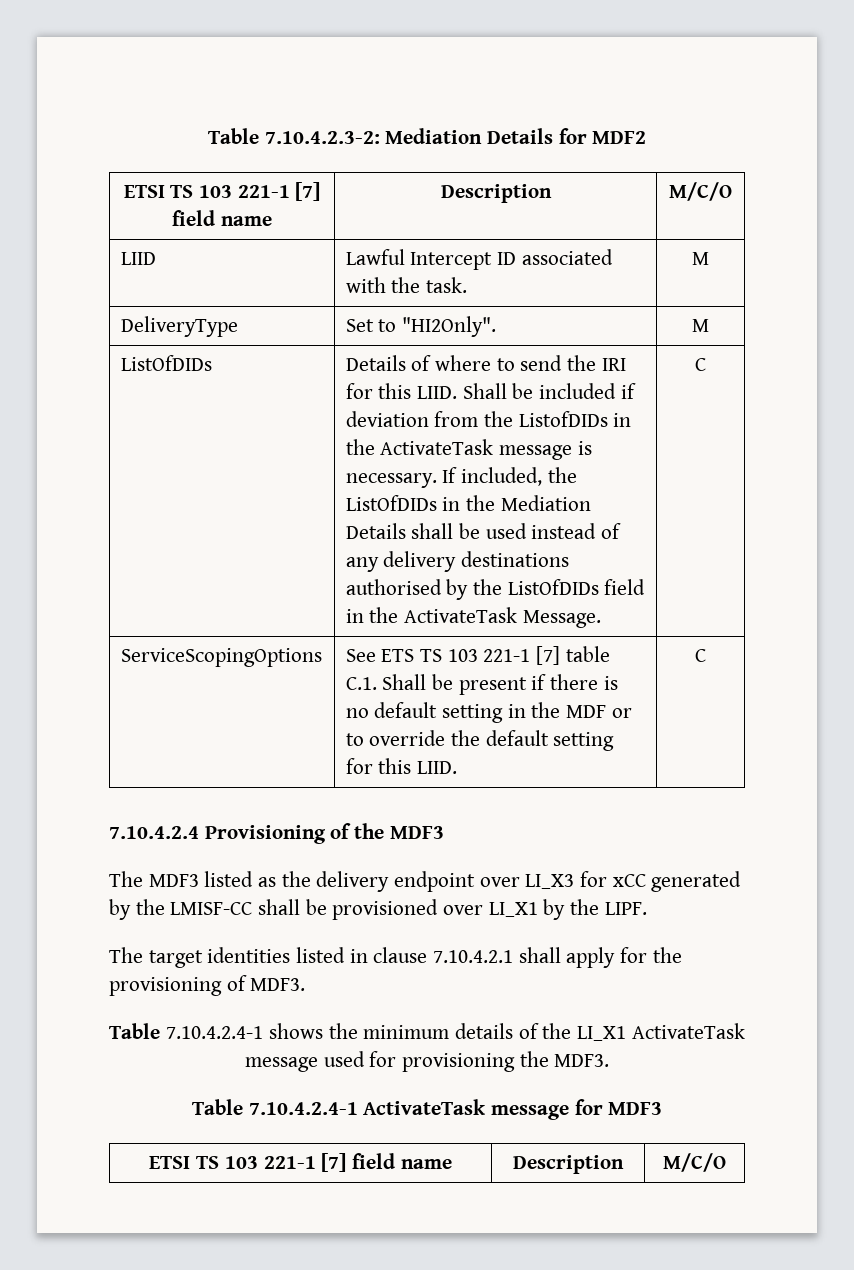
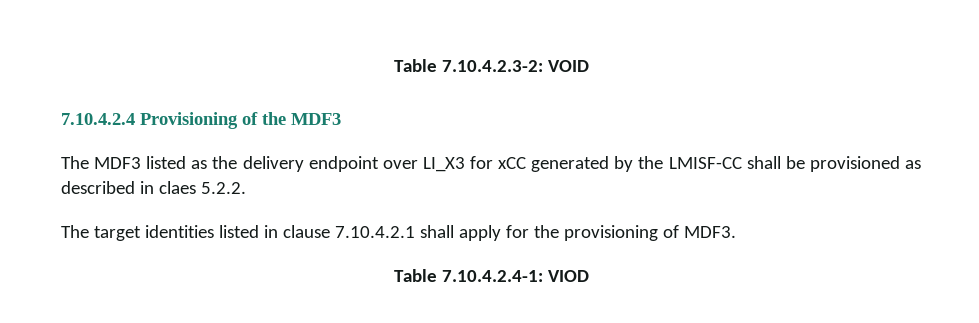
[385,128,647,144] [123,182,321,201] [172,210,272,226] [440,184,552,203] [669,182,732,201] [120,252,156,265] [345,249,613,270] [345,277,468,293] [692,252,709,265] [120,316,238,337] [345,316,497,337] [692,319,709,332] [120,355,212,371] [345,355,626,371] [345,383,636,399] [345,411,632,427] [345,439,592,460] [345,467,577,488] [345,495,591,511] [345,523,622,539] [345,551,570,572] [345,579,646,600] [345,607,601,628] [695,358,706,371] [120,648,322,667] [345,646,610,665] [345,674,618,695] [345,702,632,723] [345,730,615,751] [345,758,458,774] [695,649,706,662] Mediation Details for MDF2 // ETSI TS 103 221-1 [7] field name | Description | M/C/O // LIID | Lawful Intercept ID associated with the task. | M // DeliveryType | Set to "HI2Only". | M // ListOfDIDs | Details of where to send the IRI for this LIID. Shall be included if deviation from the ListofDIDs in the ActivateTask message is necessary. If included, the ListOfDIDs in the Mediation Details shall be used instead of any delivery destinations authorised by the ListOfDIDs field in the ActivateTask Message. | C // ServiceScopingOptions | See ETS TS 103 221-1 [7] table C.1. Shall be present if there is no default setting in the MDF or to override the default setting for this LIID. | C -> [547,60,589,72] VOID
[443,899,647,920] over LI_X1 by the LIPF. -> [904,160,921,169] [61,181,246,194] as described in claes 5.2.2.
[166,1023,745,1041] [244,1051,610,1072] [191,1099,663,1120] [149,1153,452,1172] [513,1155,624,1174] [663,1153,726,1172] 7.10.4.2.4-1 shows the minimum details of the LI_X1 ActivateTask message used for provisioning the MDF3. // Table 7.10.4.2.4-1 ActivateTask message for MDF3 // ETSI TS 103 221-1 [7] field name | Description | M/C/O -> [441,270,589,282] 7.10.4.2.4-1: VIOD

